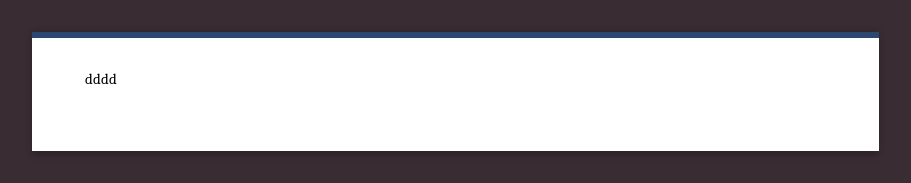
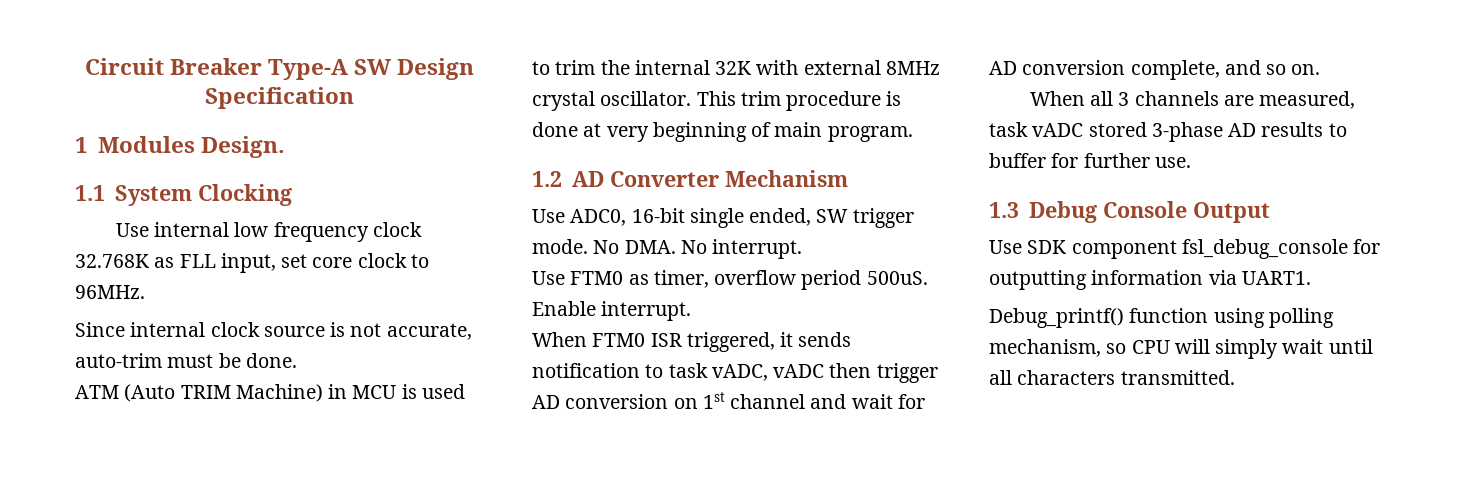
[85,73,117,84] dddd -> [84,58,475,80] [205,87,354,109] [75,136,285,158] [75,184,292,206] [115,222,422,242] [75,253,429,273] [75,285,145,299] [75,322,472,340] [75,353,297,368] [75,384,465,402] [532,60,940,75] [532,91,902,111] [532,122,913,142] [532,170,848,187] [532,208,914,228] [532,239,803,259] [532,270,928,290] [532,301,692,321] [532,332,852,352] [532,363,938,383] [532,392,925,409] [989,60,1321,80] [1029,91,1356,109] [989,122,1347,142] [989,153,1191,168] [989,201,1270,223] [989,239,1381,259] [989,270,1311,290] [989,308,1334,328] [989,339,1373,359] [989,370,1235,385] Circuit Breaker Type-A SW Design Specification // 1 Modules Design. // 1.1 System Clocking // Use internal low frequency clock 32.768K as FLL input, set core clock to 96MHz. // Since internal clock source is not accurate, auto-trim must be done. // ATM (Auto TRIM Machine) in MCU is used to trim the internal 32K with external 8MHz crystal oscillator. This trim procedure is done at very beginning of main program. // 1.2 AD Converter Mechanism // Use ADC0, 16-bit single ended, SW trigger mode. No DMA. No interrupt. // Use FTM0 as timer, overflow period 500uS. Enable interrupt. // When FTM0 ISR triggered, it sends notification to task vADC, vADC then trigger AD conversion on 1st channel and wait for AD conversion complete, and so on. // When all 3 channels are measured, task vADC stored 3-phase AD results to buffer for further use. // 1.3 Debug Console Output // Use SDK component fsl_debug_console for outputting information via UART1. // Debug_printf() function using polling mechanism, so CPU will simply wait until all characters transmitted.

